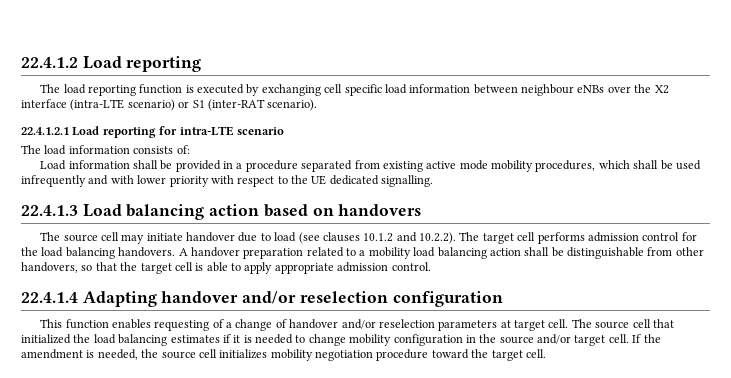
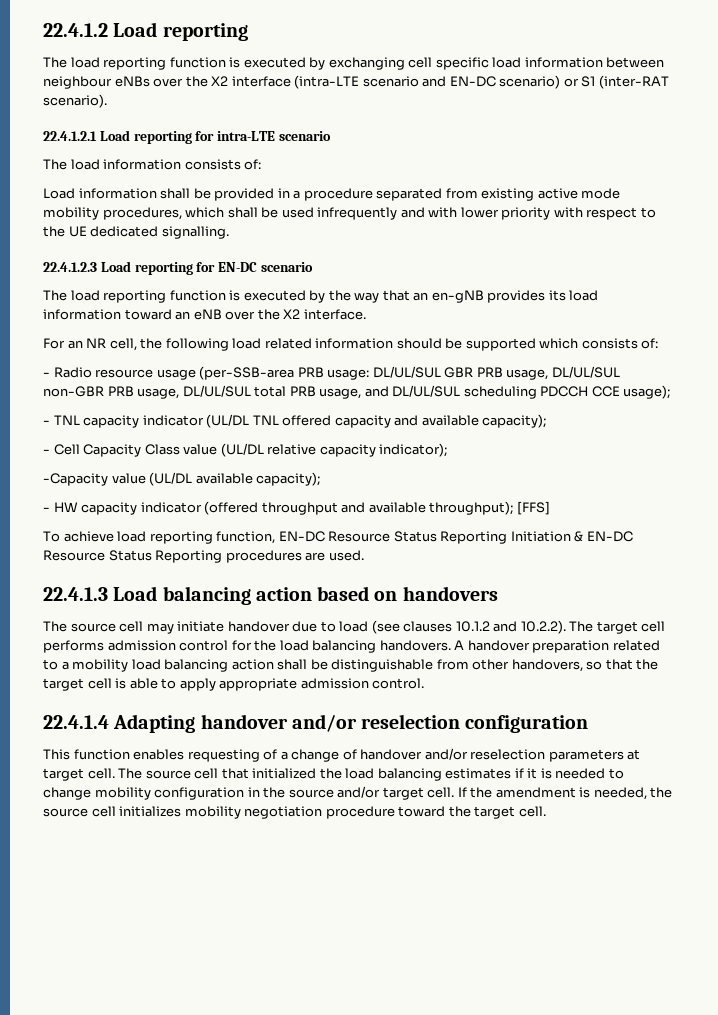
(125, 105) none -> [362,76,496,87] scenario and EN-DC
(434, 181) none -> [43,261,313,275] [43,290,599,303] [43,309,366,320] [43,338,659,351] [43,366,620,380] [43,385,671,399] [43,414,547,428] [43,443,448,457] [43,472,321,486] [43,501,550,515] [43,531,633,544] [43,550,364,563] // 22.4.1.2.3 Load reporting for EN-DC scenario // The load reporting function is executed by the way that an en-gNB provides its load information toward an eNB over the X2 interface. // For an NR cell, the following load related information should be supported which consists of: // - Radio resource usage (per-SSB-area PRB usage: DL/UL/SUL GBR PRB usage, DL/UL/SUL non-GBR PRB usage, DL/UL/SUL total PRB usage, and DL/UL/SUL scheduling PDCCH CCE usage); // - TNL capacity indicator (UL/DL TNL offered capacity and available capacity); // - Cell Capacity Class value (UL/DL relative capacity indicator); // -Capacity value (UL/DL available capacity); // - HW capacity indicator (offered throughput and available throughput); [FFS] // To achieve load reporting function, EN-DC Resource Status Reporting Initiation & EN-DC Resource Status Reporting procedures are used.

